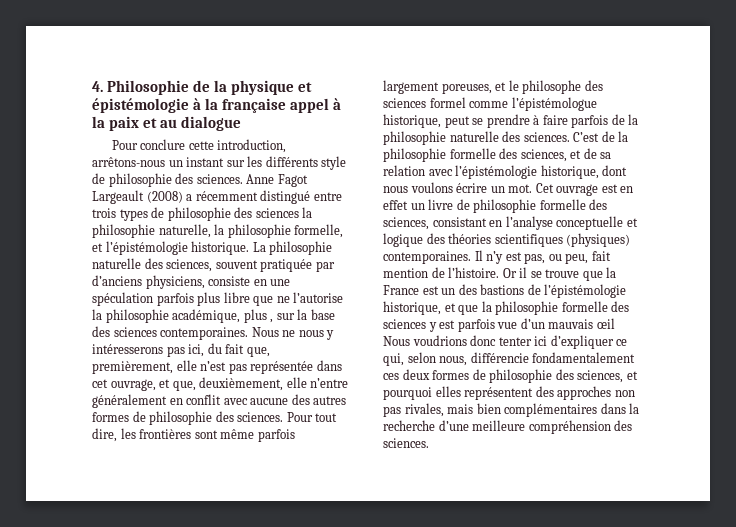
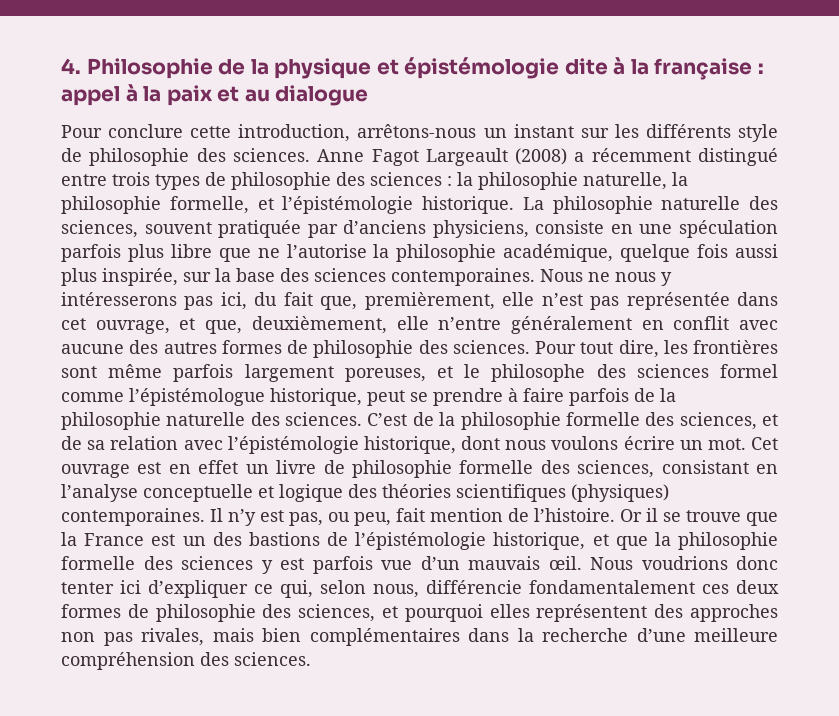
(189, 105) none -> [564,58,608,75] dite
(286, 105) none -> [757,63,764,74] :
(299, 213) none -> [447,176,452,186] :
[243,309,274,323] plus , -> [620,244,778,262] [61,268,178,286] quelque fois aussi plus inspirée,
[596,318,615,329] œil -> [548,556,582,570] œil.

